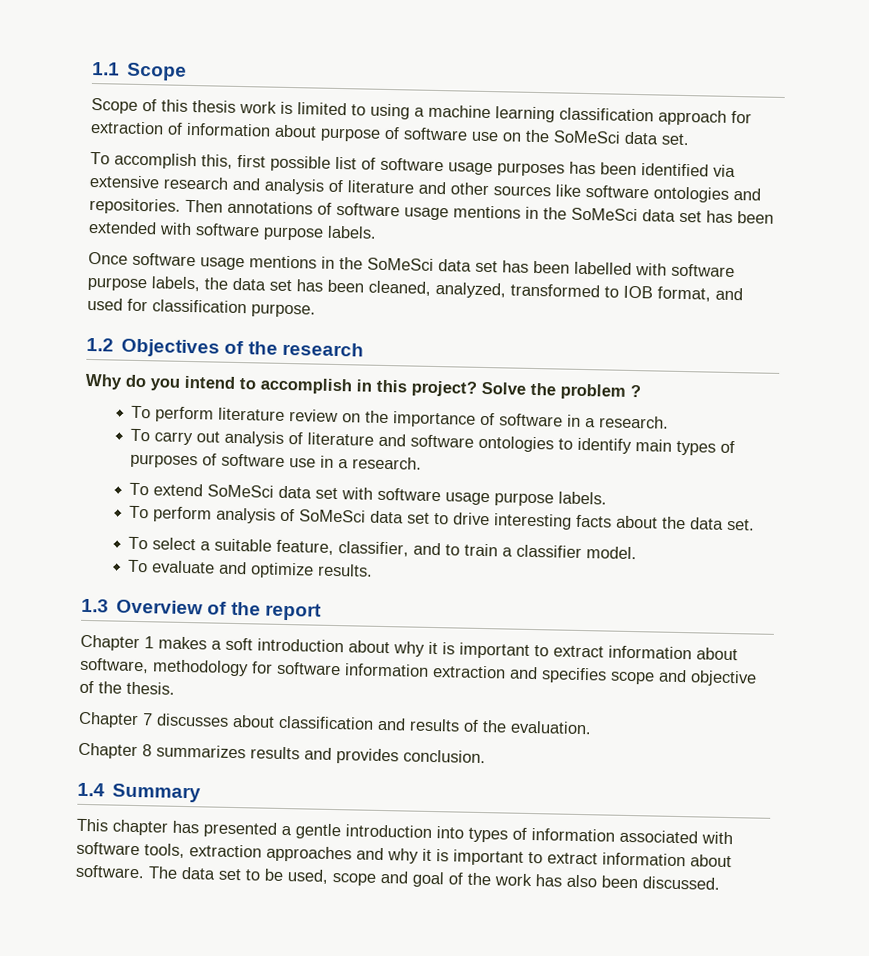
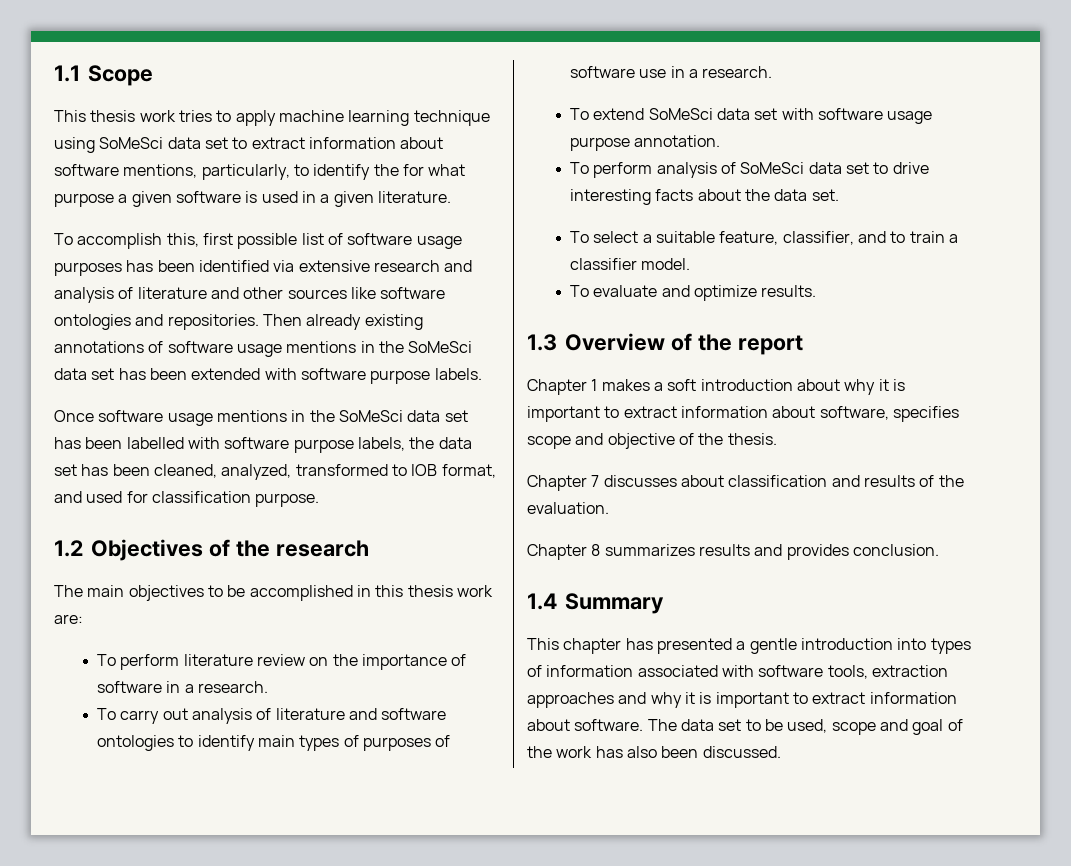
[91,97,752,126] [90,120,690,146] Scope of this thesis work is limited to using a machine learning classification approach for extraction of information about purpose of software use on the SoMeSci data set. -> [54,110,490,126] [54,137,444,153] [54,164,466,180] [54,191,451,207] This thesis work tries to apply machine learning technique using SoMeSci data set to extract information about software mentions, particularly, to identify the for what purpose a given software is used in a given literature.
(223, 206) none -> [306,314,423,330] already existing
[85,373,641,400] Why do you intend to accomplish in this project? Solve the problem ? -> [54,585,493,601] [54,614,83,624] The main objectives to be accomplished in this thesis work are:
[558,491,608,505] labels. -> [634,135,721,147] annotation.
[152,659,538,680] methodology for software information extraction and -> (889, 413) none

